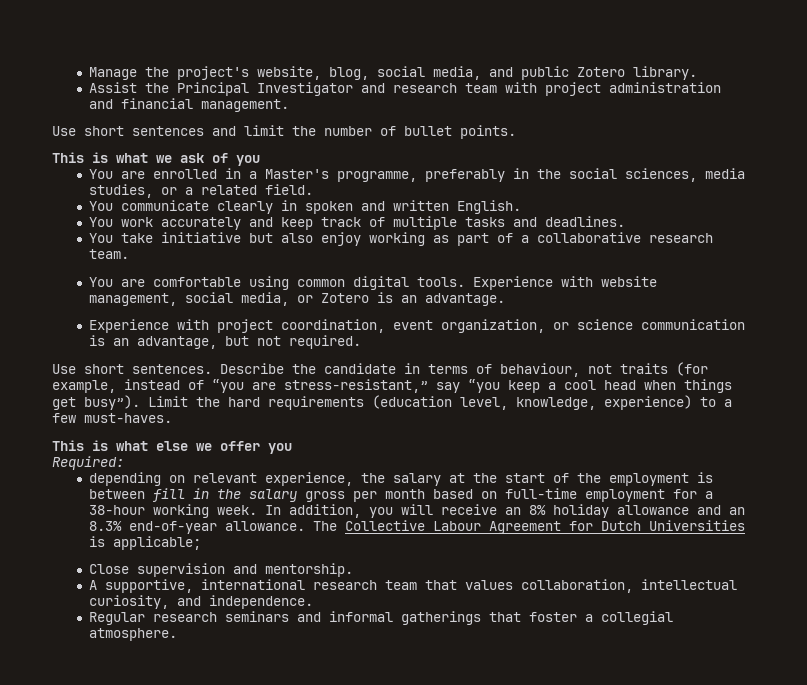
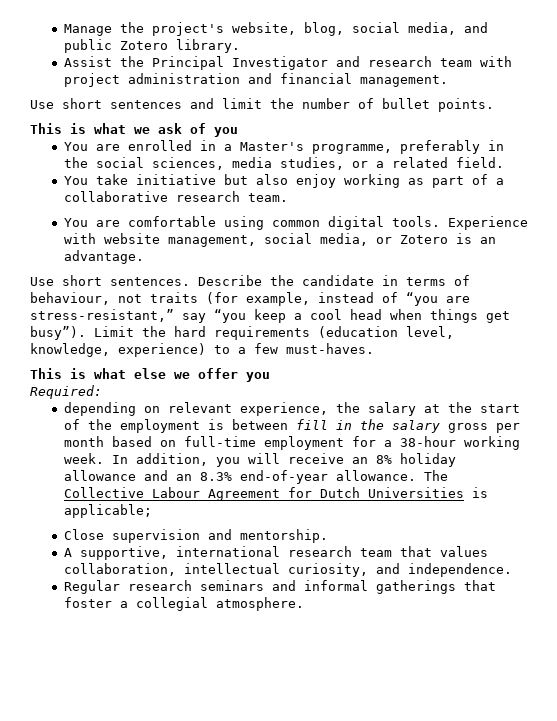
[88,200,521,214] [88,216,625,230] // You communicate clearly in spoken and written English. // You work accurately and keep track of multiple tasks and deadlines. -> (504, 162) none
[88,319,745,333] [88,335,361,349] // Experience with project coordination, event organization, or science communication is an advantage, but not required. -> (144, 257) none

